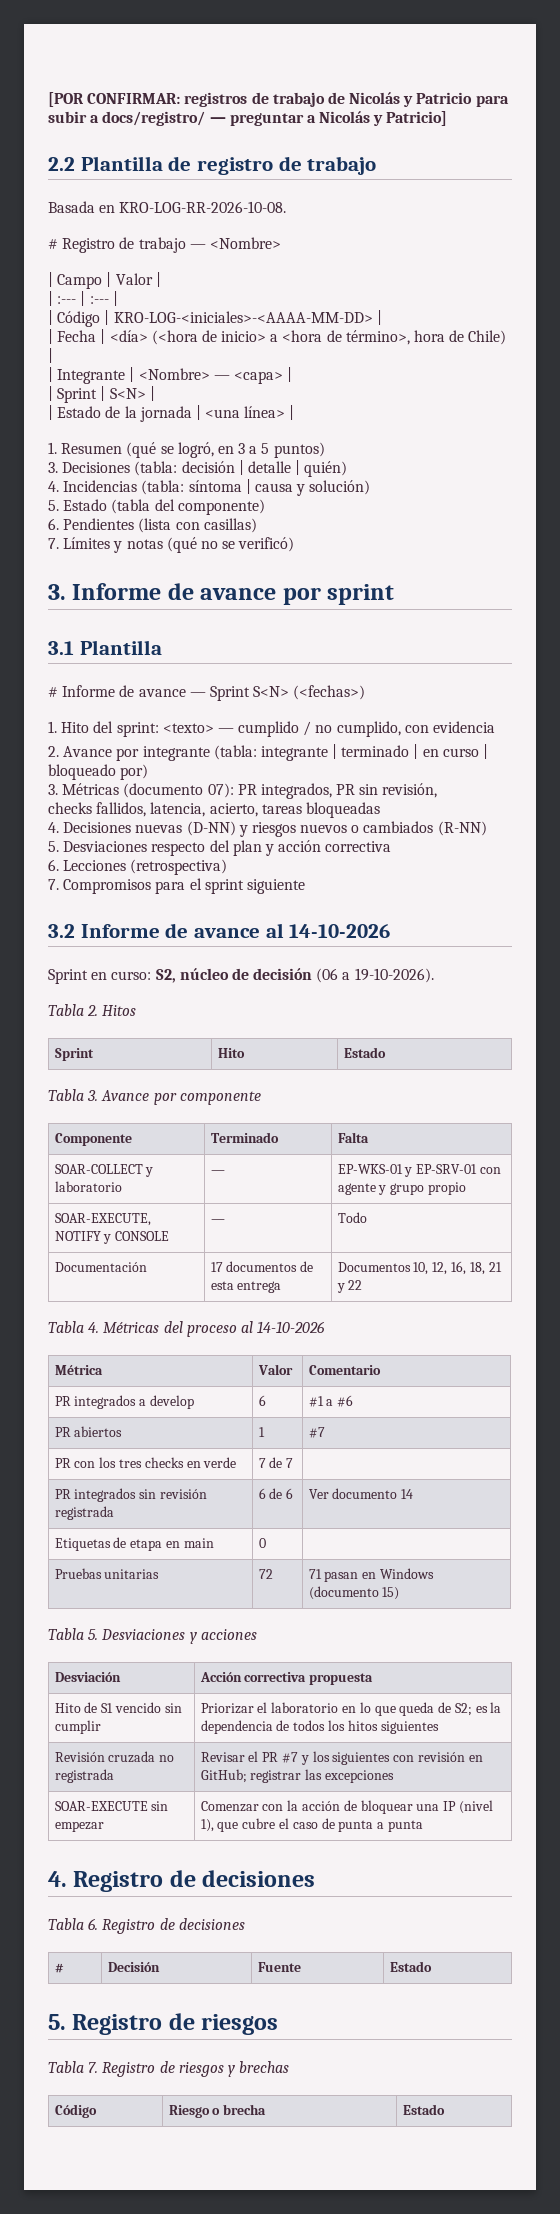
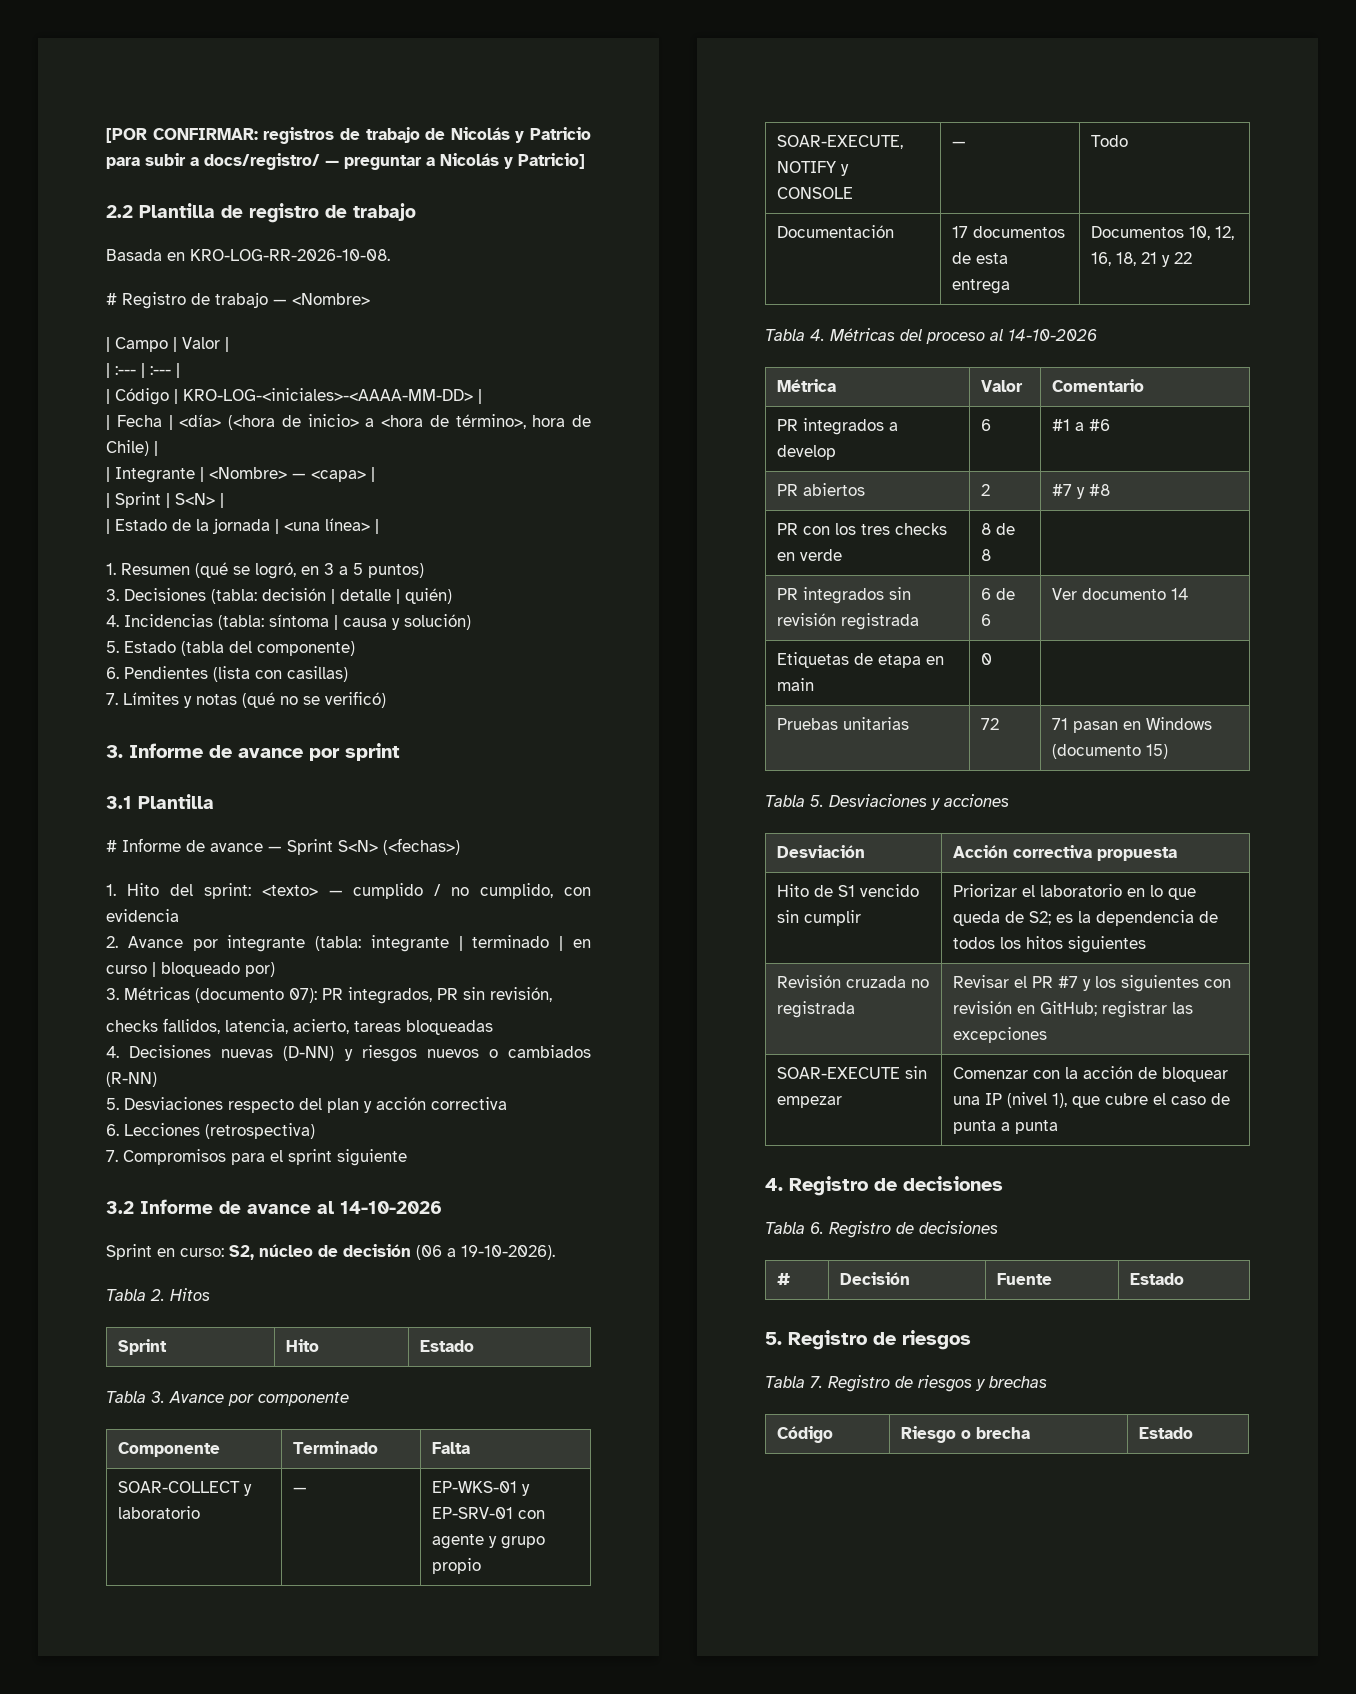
[258,1427,265,1437] [308,1427,325,1438] 1 | #7 -> [981,484,991,496] [1052,484,1111,499] 2 | #7 y #8
[258,1457,294,1468] 7 de 7 -> [981,523,1016,535] [981,549,992,561] 8 de 8

